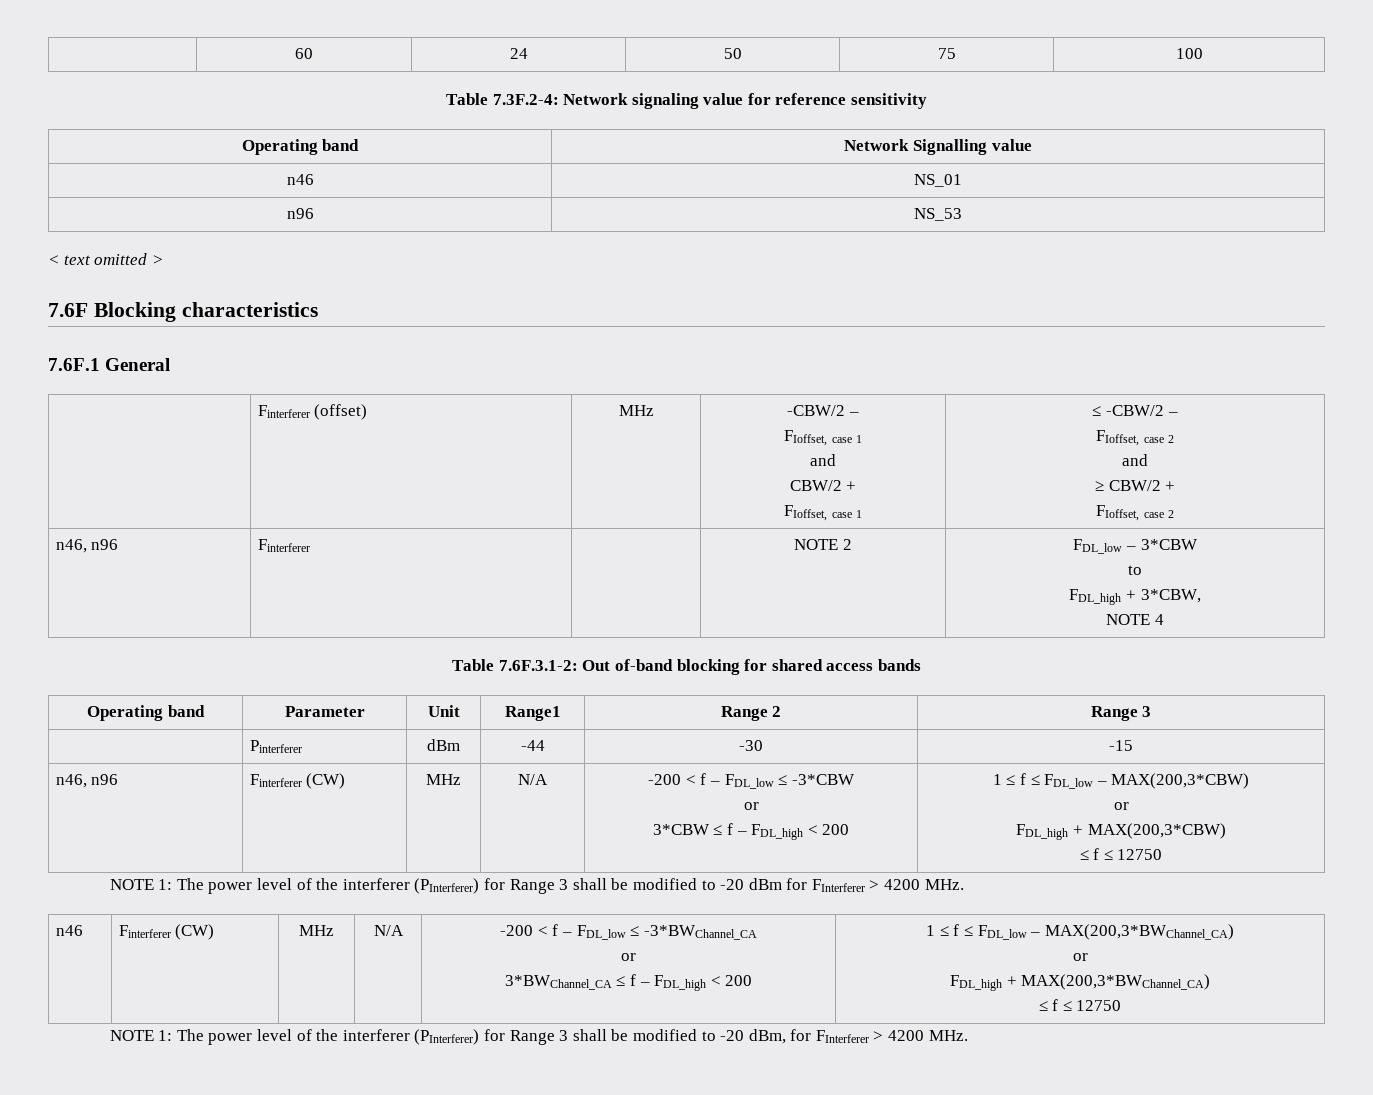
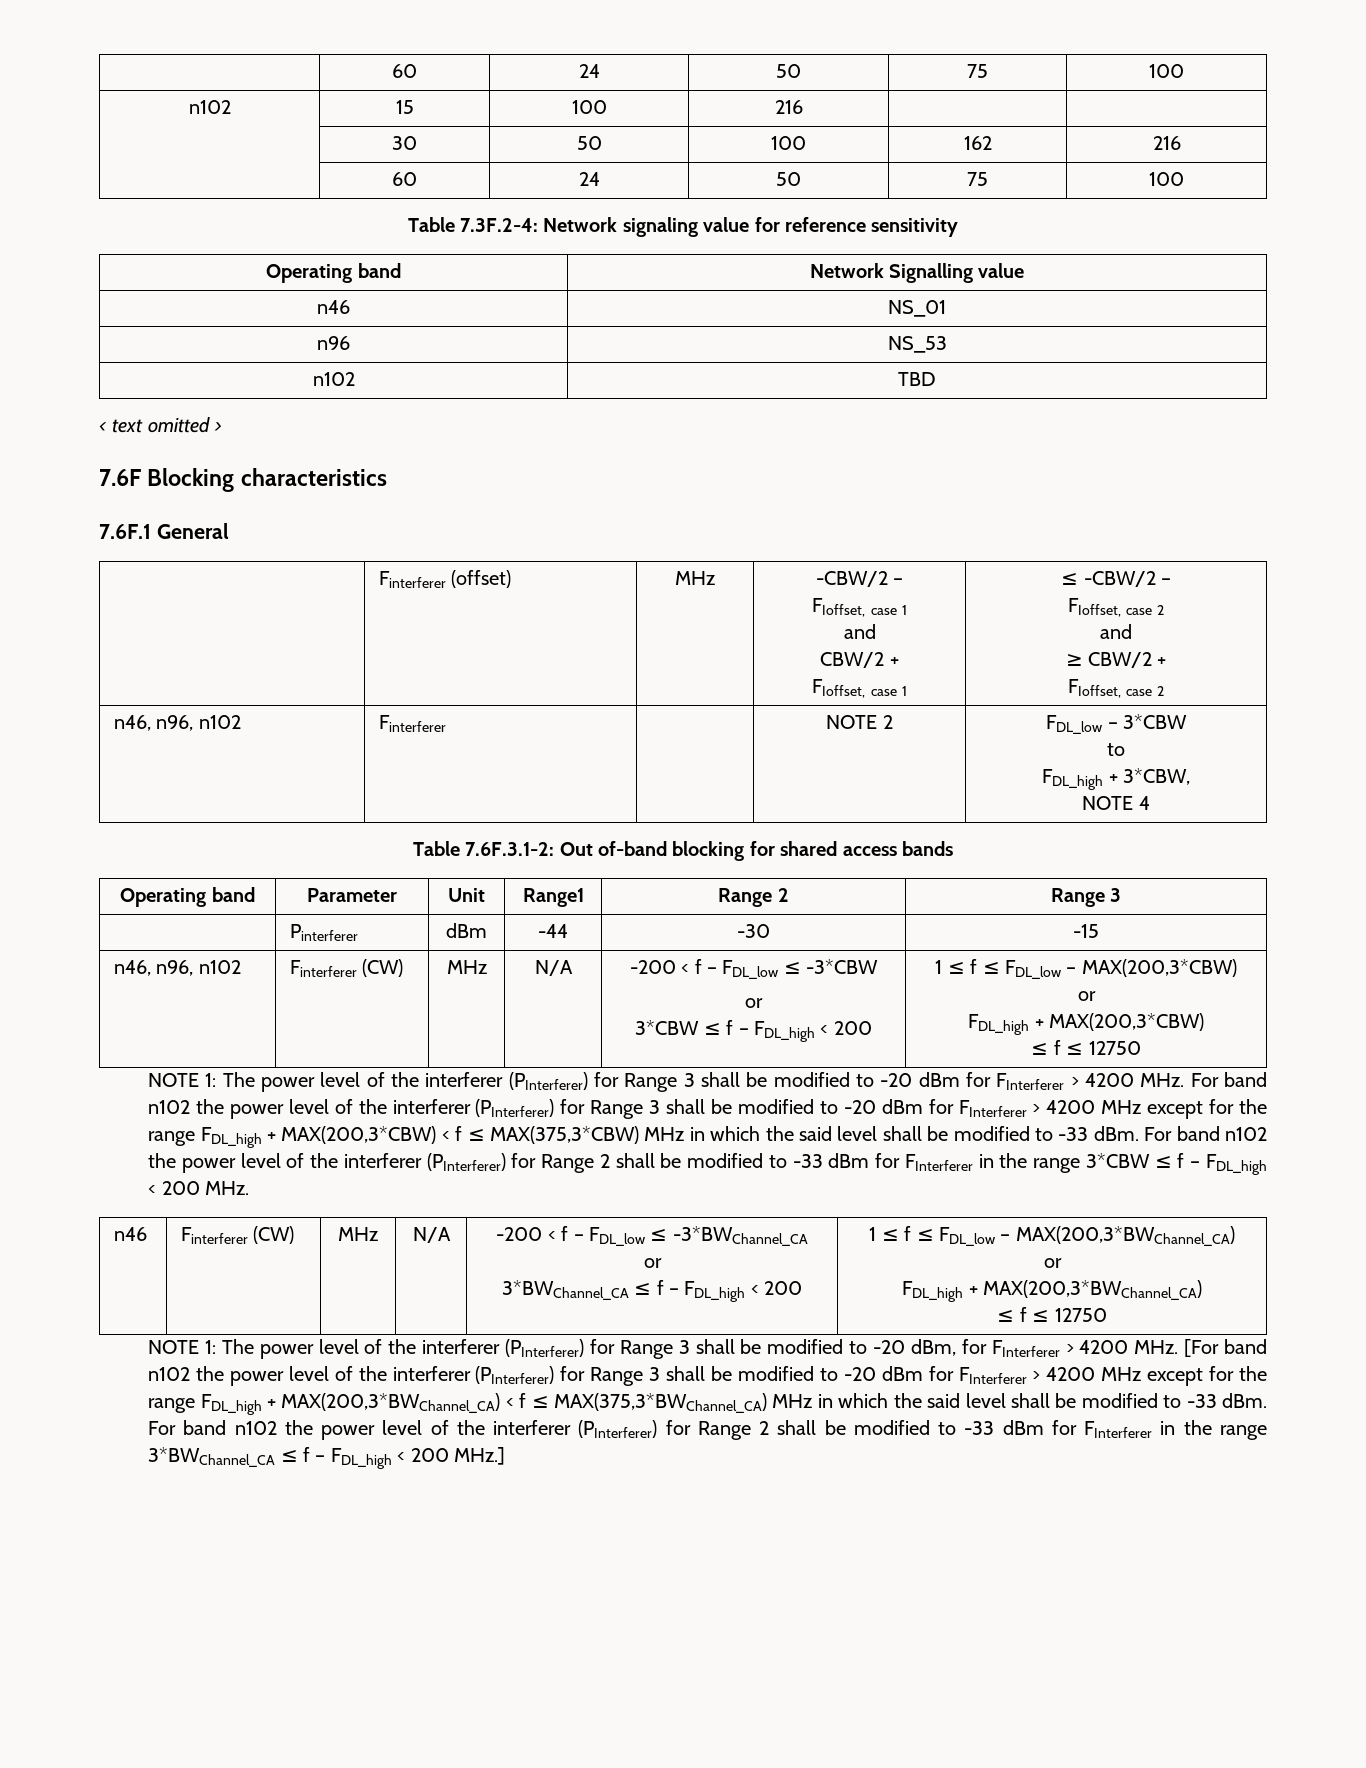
[295,48,313,59] [509,48,528,59] [723,48,742,59] [937,48,956,59] [1175,48,1203,59] | 60 | 24 | 50 | 75 | 100 -> [391,64,417,78] [578,64,600,78] [776,64,801,78] [967,64,988,78] [1149,64,1184,78] [188,100,231,114] [395,100,414,114] [571,100,607,114] [774,100,803,114] [391,136,417,150] [576,136,602,150] [771,136,806,150] [963,136,992,150] [1152,136,1181,150] [391,172,417,186] [578,172,600,186] [776,172,801,186] [967,172,988,186] [1149,172,1184,186] | 60 | 24 | 50 | 75 | 100 // n102 | 15 | 100 | 216 | | // | 30 | 50 | 100 | 162 | 216 // | 60 | 24 | 50 | 75 | 100
(962, 214) none -> [312,372,355,386] [898,372,937,386] // n102 | TBD
[91,539,119,550] n96 -> [156,715,241,731] n96, n102
[91,774,119,785] n96 -> [156,960,241,976] n96, n102
(964, 884) none -> [1190,1072,1268,1087] [148,1099,1267,1119] [148,1126,1267,1148] [148,1153,1267,1175] [148,1181,249,1195] For band n102 the power level of the interferer (PInterferer) for Range 3 shall be modified to -20 dBm for FInterferer > 4200 MHz except for the range FDL_high + MAX(200,3*CBW) < f ≤ MAX(375,3*CBW) MHz in which the said level shall be modified to -33 dBm. For band n102 the power level of the interferer (PInterferer) for Range 2 shall be modified to -33 dBm for FInterferer in the range 3*CBW ≤ f – FDL_high < 200 MHz.
(968, 1035) none -> [1184,1339,1267,1357] [148,1366,1267,1386] [148,1393,1267,1415] [148,1420,1268,1440] [148,1447,505,1469] [For band n102 the power level of the interferer (PInterferer) for Range 3 shall be modified to -20 dBm for FInterferer > 4200 MHz except for the range FDL_high + MAX(200,3*BWChannel_CA) < f ≤ MAX(375,3*BWChannel_CA) MHz in which the said level shall be modified to -33 dBm. For band n102 the power level of the interferer (PInterferer) for Range 2 shall be modified to -33 dBm for FInterferer in the range 3*BWChannel_CA ≤ f – FDL_high < 200 MHz.]

